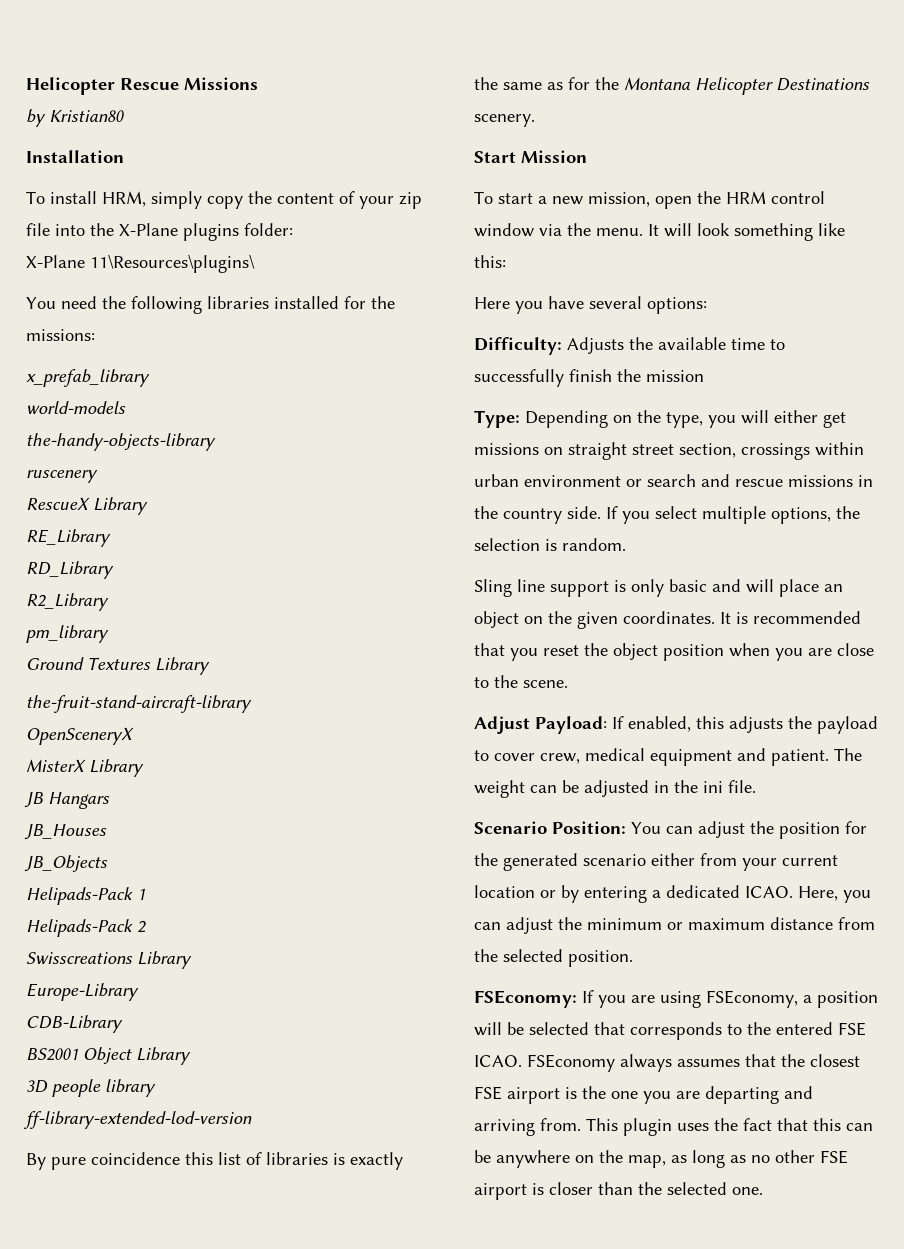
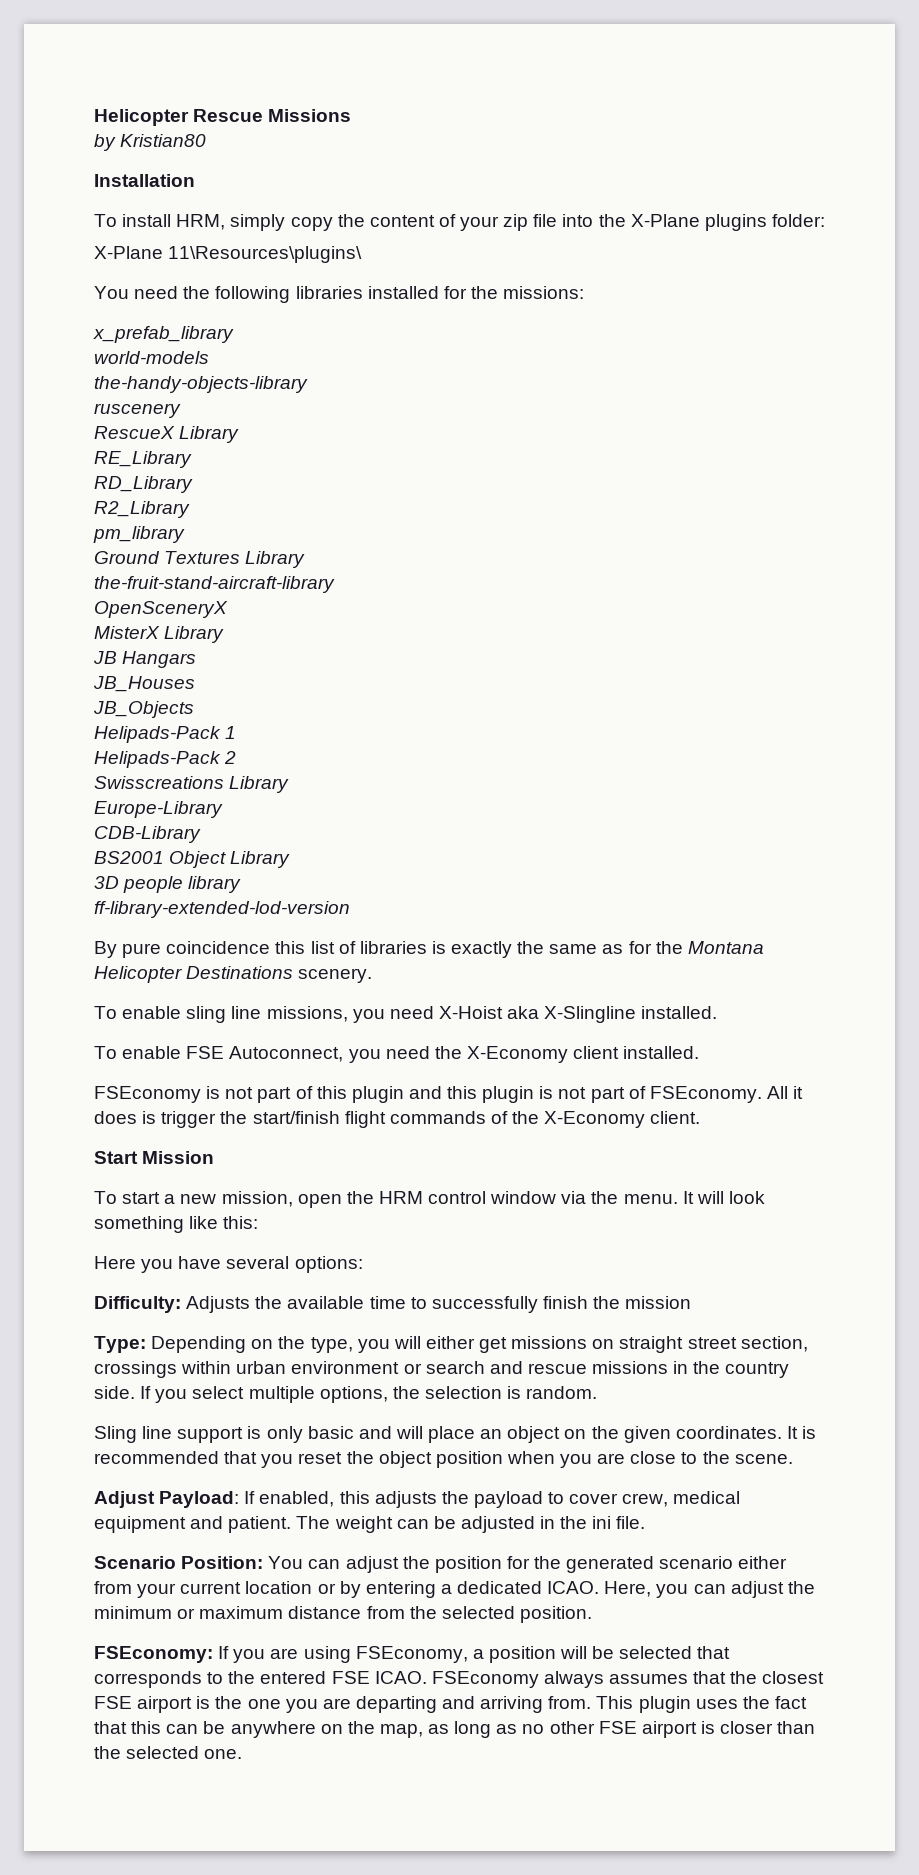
(535, 120) none -> [94,1006,718,1023] [94,1046,700,1063] [94,1086,804,1103] [94,1111,701,1128] // To enable sling line missions, you need X-Hoist aka X-Slingline installed. // To enable FSE Autoconnect, you need the X-Economy client installed. // FSEconomy is not part of this plugin and this plugin is not part of FSEconomy. All it does is trigger the start/finish flight commands of the X-Economy client.

